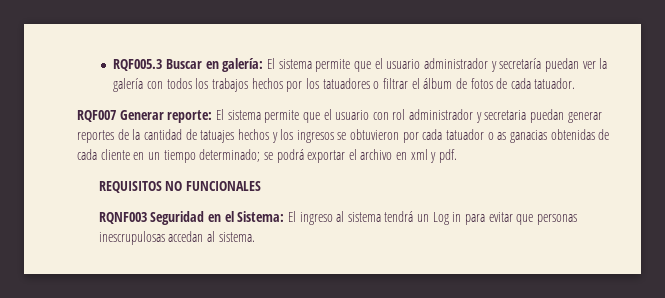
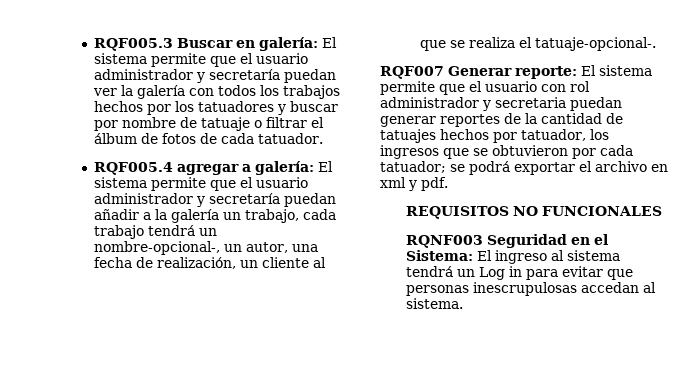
(370, 83) none -> [277,101,339,115] [94,117,251,131] y buscar por nombre de tatuaje
(576, 83) none -> [94,161,334,175] [94,177,309,191] [94,193,337,207] [94,209,337,223] [94,225,218,239] [94,241,319,255] [94,257,327,269] [420,37,657,51] // RQF005.4 agregar a galería: El sistema permite que el usuario administrador y secretaría puedan añadir a la galería un trabajo, cada trabajo tendrá un nombre-opcional-, un autor, una fecha de realización, un cliente al que se realiza el tatuaje-opcional-.
[271,132,278,143] y -> [493,129,586,143] por tatuador,
(334, 136) none -> [443,148,469,159] que
[446,129,610,143] [77,149,261,163] tatuador o as ganacias obtenidas de cada cliente en un tiempo determinado; -> [380,161,446,173] tatuador;

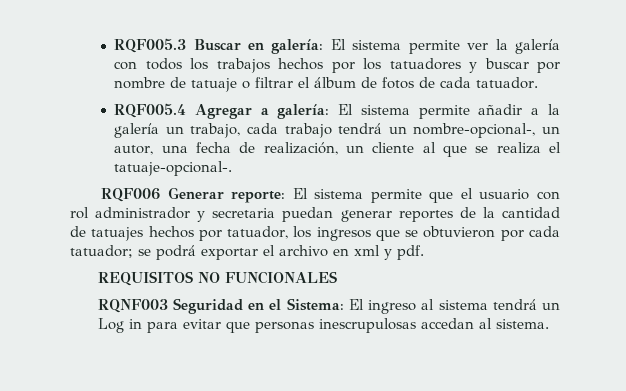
[210,53,309,67] [94,69,337,83] que el usuario administrador y secretaría puedan -> (460, 47) none
[177,164,240,175] agregar -> [194,104,252,119] Agregar
[210,177,309,191] [94,193,337,207] que el usuario administrador y secretaría puedan -> (470, 112) none
[380,66,444,79] RQF007 -> [101,188,161,202] RQF006

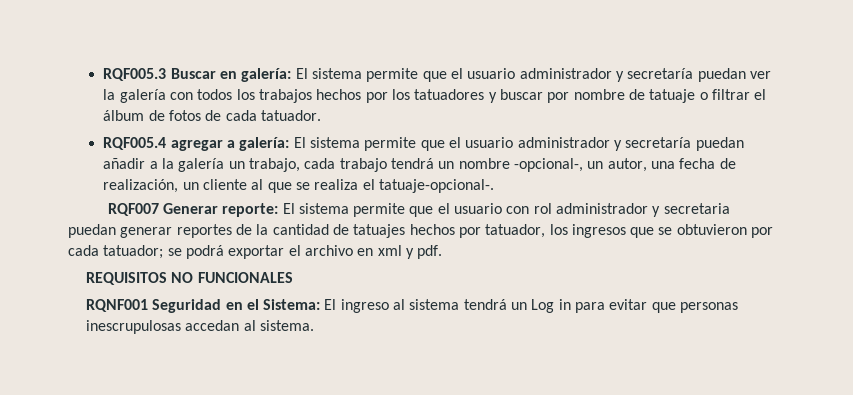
(460, 47) none -> [422,68,746,82] que el usuario administrador y secretaría puedan
[194,104,252,119] Agregar -> [170,140,223,151] agregar
(470, 112) none -> [420,137,744,151] que el usuario administrador y secretaría puedan
[413,123,536,138] nombre-opcional-, -> [458,158,583,172] nombre -opcional-,
[101,188,161,202] RQF006 -> [107,203,159,216] RQF007
[97,299,168,313] RQNF003 -> [85,299,148,312] RQNF001

